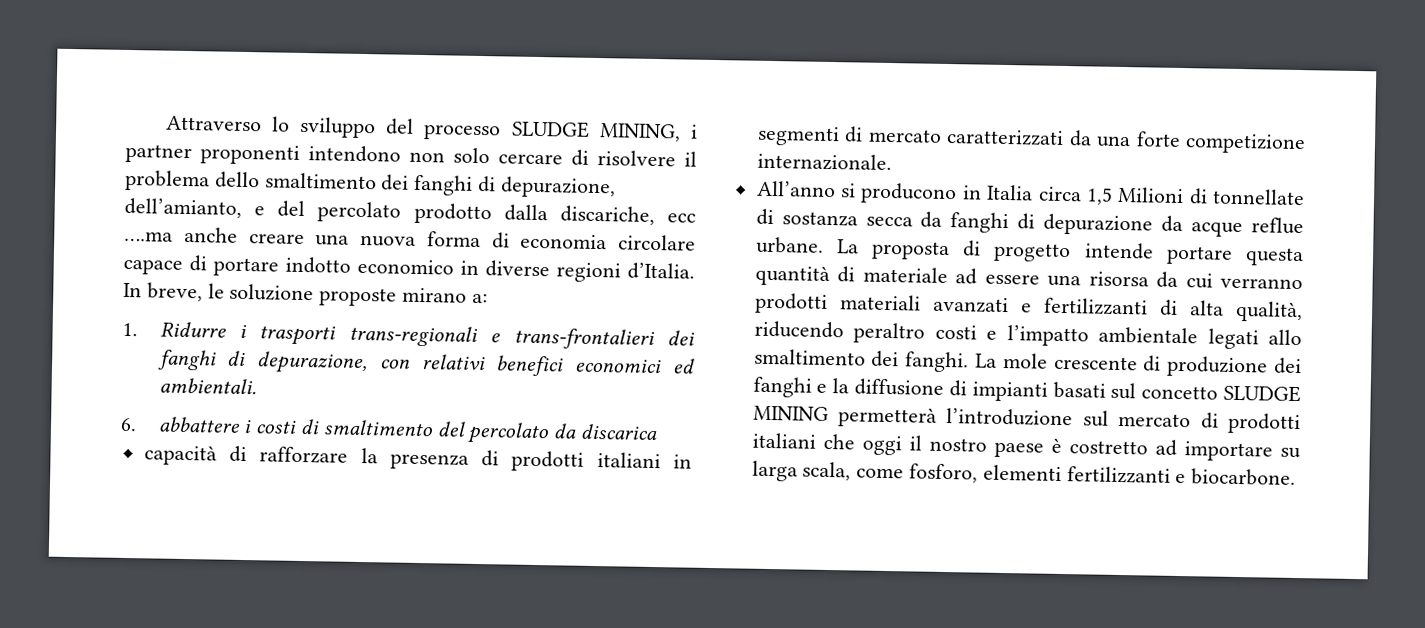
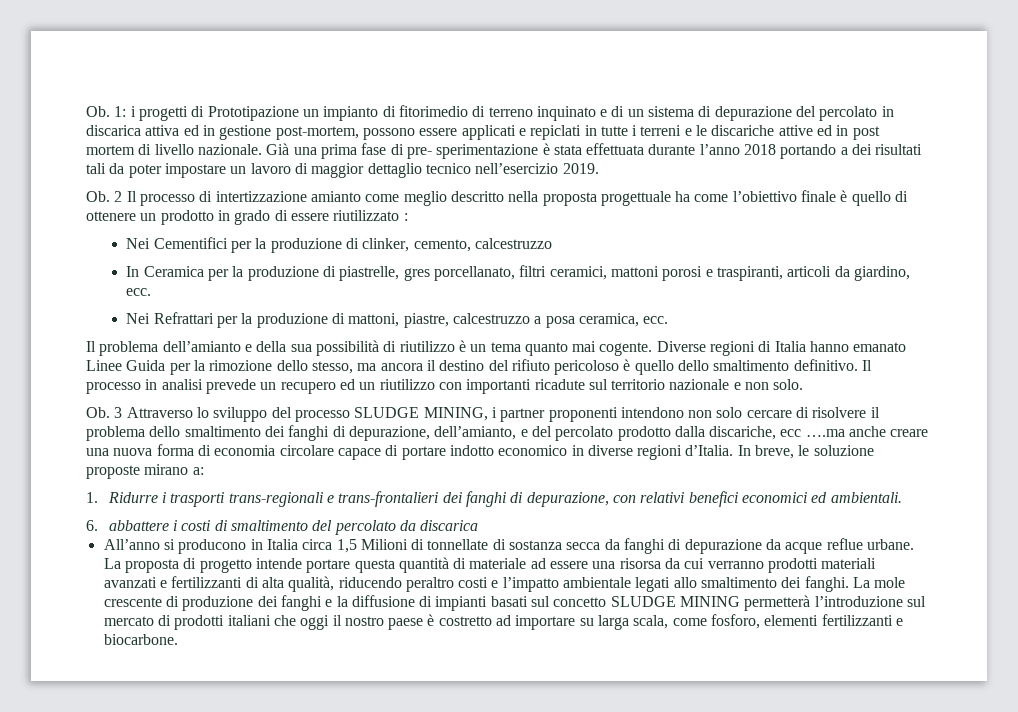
(165, 123) none -> [86,105,894,121] [86,125,880,140] [86,143,923,159] [86,163,599,178] [86,190,909,206] [86,210,408,225] [126,237,552,253] [126,265,910,281] [126,288,152,296] [126,312,669,328] [86,340,907,356] [86,359,873,375] [86,379,804,394] [86,407,123,418] Ob. 1: i progetti di Prototipazione un impianto di fitorimedio di terreno inquinato e di un sistema di depurazione del percolato in discarica attiva ed in gestione post-mortem, possono essere applicati e repiclati in tutte i terreni e le discariche attive ed in post mortem di livello nazionale. Già una prima fase di pre- sperimentazione è stata effettuata durante l’anno 2018 portando a dei risultati tali da poter impostare un lavoro di maggior dettaglio tecnico nell’esercizio 2019. // Ob. 2 Il processo di intertizzazione amianto come meglio descritto nella proposta progettuale ha come l’obiettivo finale è quello di ottenere un prodotto in grado di essere riutilizzato : // Nei Cementifici per la produzione di clinker, cemento, calcestruzzo // In Ceramica per la produzione di piastrelle, gres porcellanato, filtri ceramici, mattoni porosi e traspiranti, articoli da giardino, ecc. // Nei Refrattari per la produzione di mattoni, piastre, calcestruzzo a posa ceramica, ecc. // Il problema dell’amianto e della sua possibilità di riutilizzo è un tema quanto mai cogente. Diverse regioni di Italia hanno emanato Linee Guida per la rimozione dello stesso, ma ancora il destino del rifiuto pericoloso è quello dello smaltimento definitivo. Il processo in analisi prevede un recupero ed un riutilizzo con importanti ricadute sul territorio nazionale e non solo. // Ob. 3
[143,444,692,472] [756,125,1306,155] [756,152,892,172] // capacità di rafforzare la presenza di prodotti italiani in segmenti di mercato caratterizzati da una forte competizione internazionale. -> (479, 525) none

